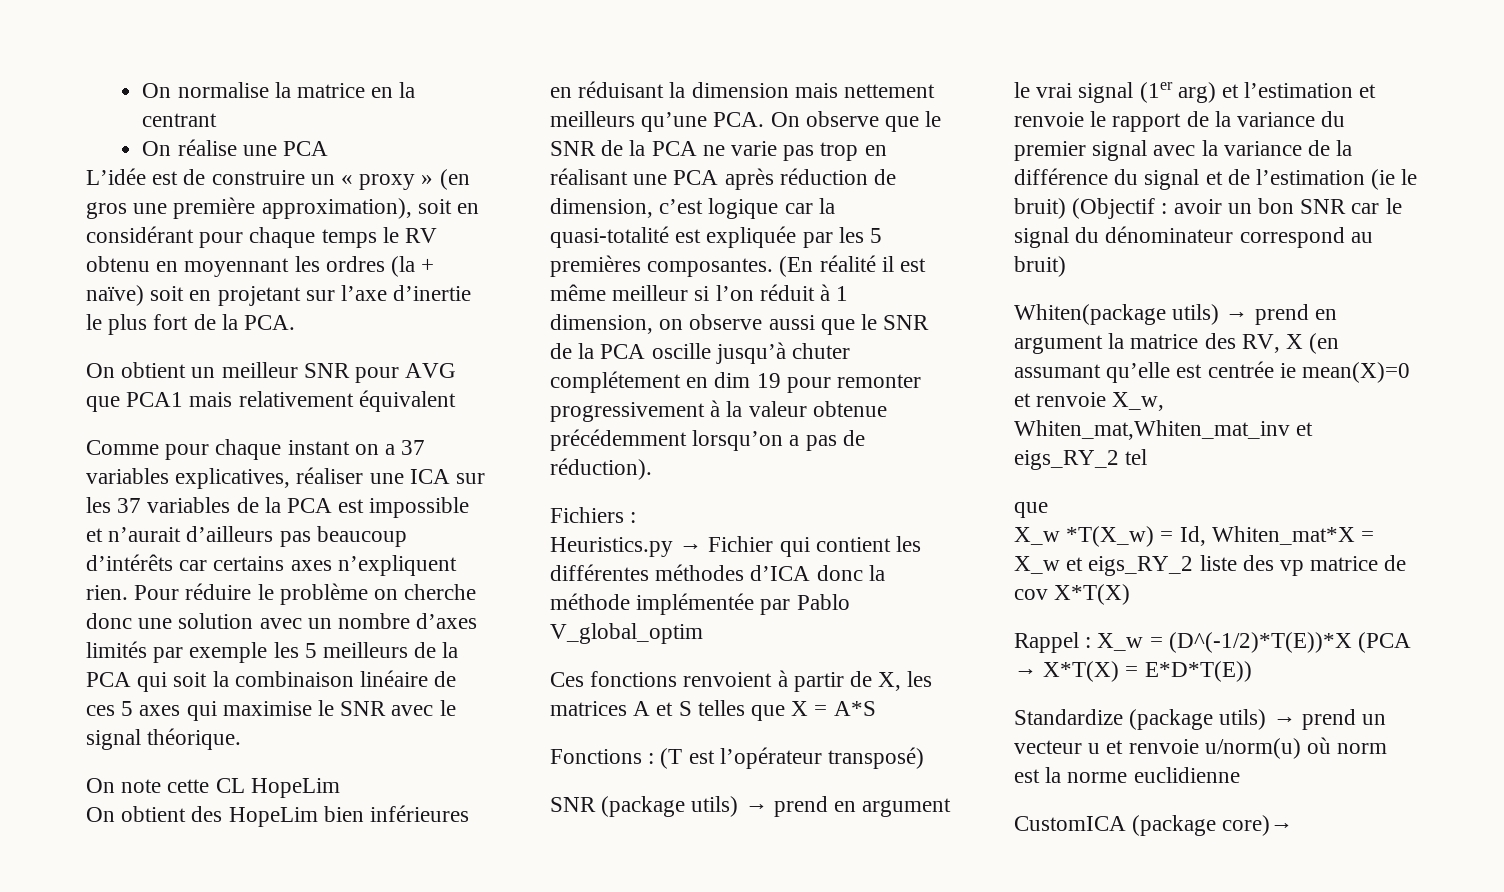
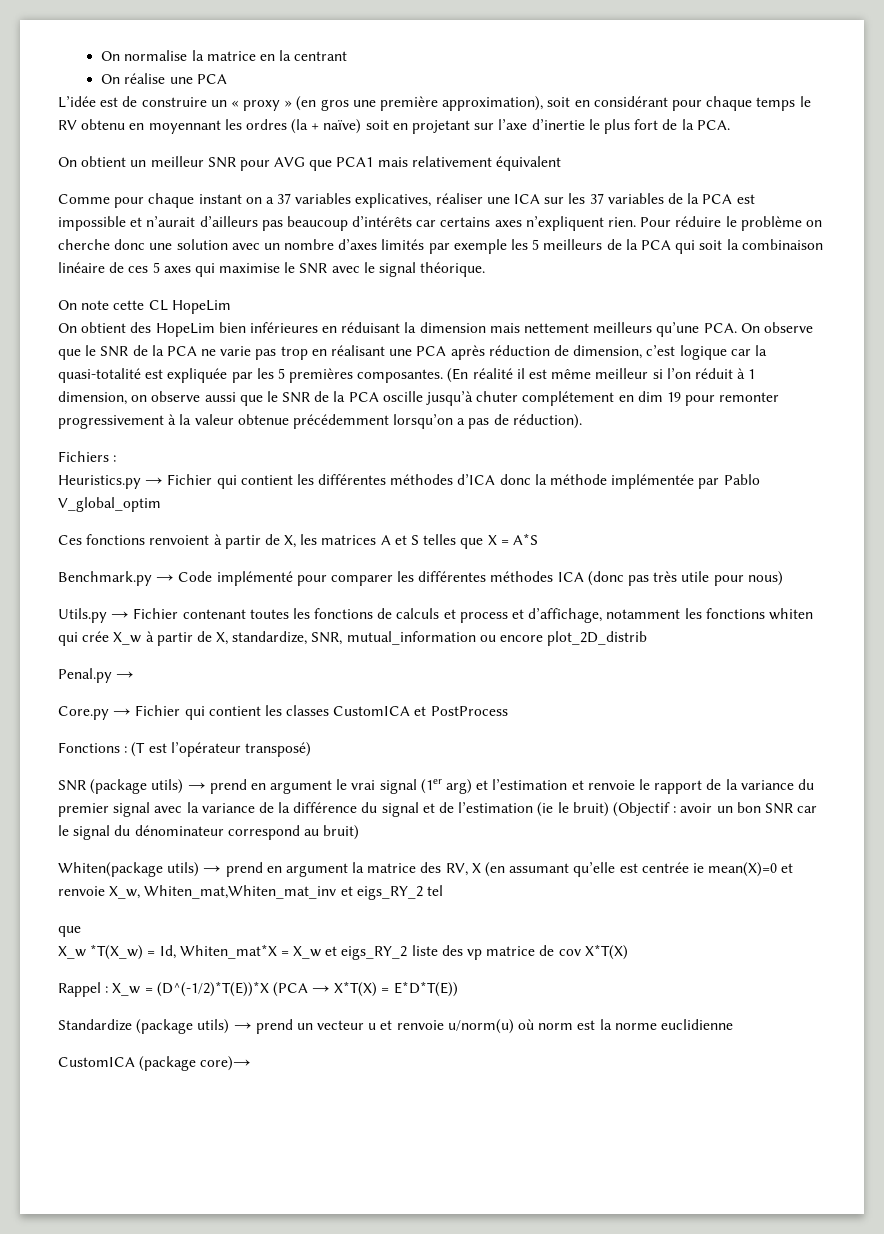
(876, 708) none -> [58,571,783,586] [58,608,813,623] [58,631,648,646] [58,668,135,683] [58,705,508,720] // Benchmark.py → Code implémenté pour comparer les différentes méthodes ICA (donc pas très utile pour nous) // Utils.py → Fichier contenant toutes les fonctions de calculs et process et d’affichage, notamment les fonctions whiten qui crée X_w à partir de X, standardize, SNR, mutual_information ou encore plot_2D_distrib // Penal.py → // Core.py → Fichier qui contient les classes CustomICA et PostProcess

